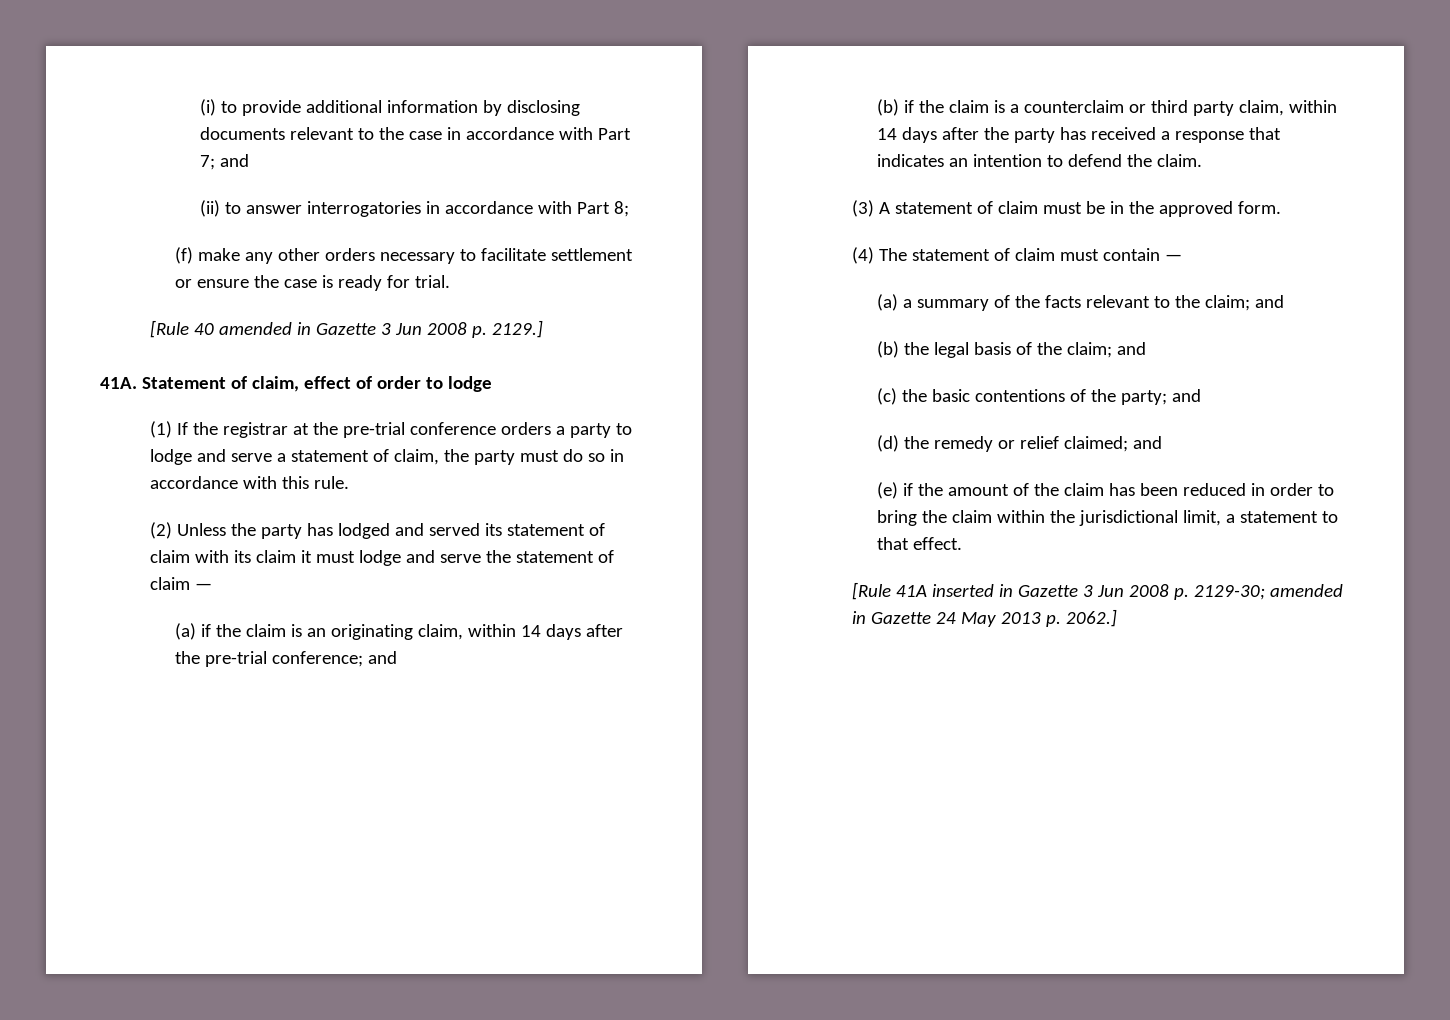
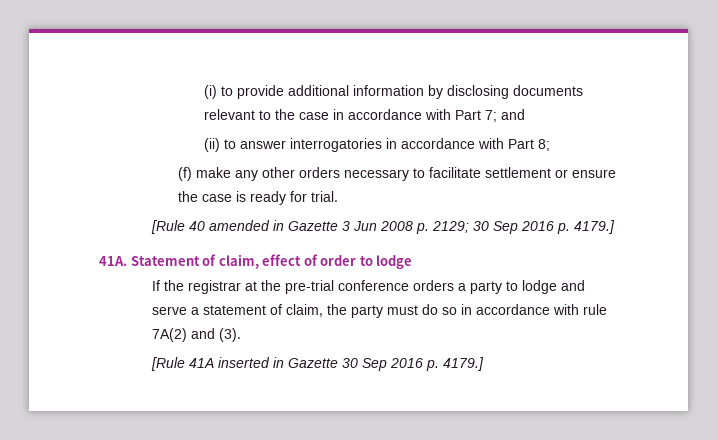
[492,320,544,338] 2129.] -> [431,220,615,234] 2129; 30 Sep 2016 p. 4179.]
[150,421,173,438] (1) -> (413, 262) none
[282,476,350,489] [150,522,606,539] [150,550,615,566] [150,577,213,590] [175,623,624,640] [175,651,398,667] [877,99,1338,116] [877,127,1282,143] [877,154,1203,167] [852,200,1282,217] [852,247,1183,264] [877,294,1285,311] [877,341,1147,358] [877,388,1202,405] [877,435,1163,452] [877,482,1335,499] [877,510,1339,526] [877,537,963,550] this rule. // (2) Unless the party has lodged and served its statement of claim with its claim it must lodge and serve the statement of claim — // (a) if the claim is an originating claim, within 14 days after the pre-trial conference; and // (b) if the claim is a counterclaim or third party claim, within 14 days after the party has received a response that indicates an intention to defend the claim. // (3) A statement of claim must be in the approved form. // (4) The statement of claim must contain — // (a) a summary of the facts relevant to the claim; and // (b) the legal basis of the claim; and // (c) the basic contentions of the party; and // (d) the remedy or relief claimed; and // (e) if the amount of the claim has been reduced in order to bring the claim within the jurisdictional limit, a statement to that effect. -> [582,304,607,315] [151,328,241,342] rule 7A(2) and (3).
[1083,584,1344,600] [852,609,1118,627] 3 Jun 2008 p. 2129-30; amended in Gazette 24 May 2013 p. 2062.] -> [341,357,484,371] 30 Sep 2016 p. 4179.]

